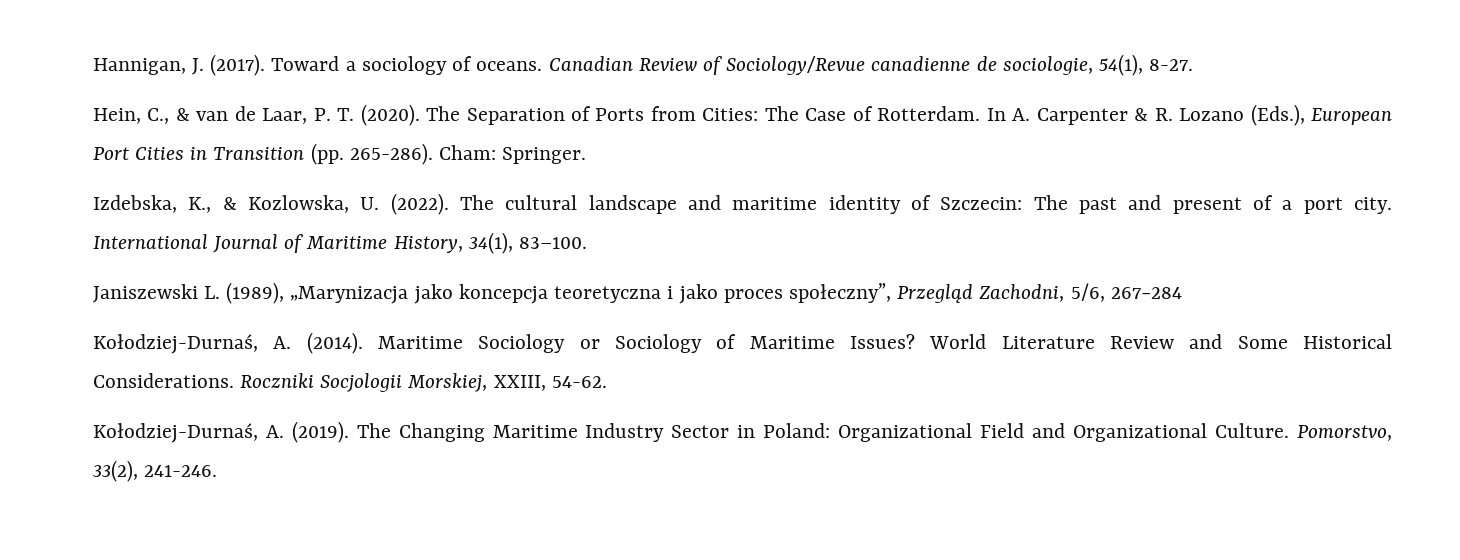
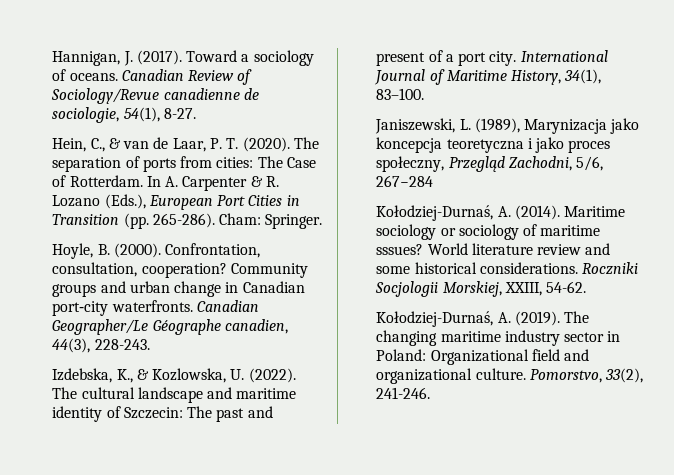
[466,106,759,125] Separation of Ports from Cities: -> [52,156,254,172] separation of ports from cities:
(587, 155) none -> [52,243,261,259] [52,262,308,278] [52,281,305,297] [52,300,259,316] [52,319,288,335] [52,338,150,353] // Hoyle, B. (2000). Confrontation, consultation, cooperation? Community groups and urban change in Canadian port‐city waterfronts. Canadian Geographer/Le Géographe canadien, 44(3), 228-243.
[92,284,198,303] Janiszewski -> [375,118,456,134] Janiszewski,
[290,286,409,304] „Marynizacja -> [524,119,608,134] Marynizacja
[788,283,891,303] społeczny”, -> [376,156,445,172] społeczny,
[478,334,1393,353] [92,373,234,388] Sociology or Sociology of Maritime Issues? World Literature Review and Some Historical Considerations. -> [376,224,601,240] [376,243,611,255] [376,262,578,274] sociology or sociology of maritime sssues? World literature review and some historical considerations.
[398,423,1290,442] Changing Maritime Industry Sector in Poland: Organizational Field and Organizational Culture. -> [376,330,621,346] [376,349,590,365] [376,368,526,384] changing maritime industry sector in Poland: Organizational field and organizational culture.

